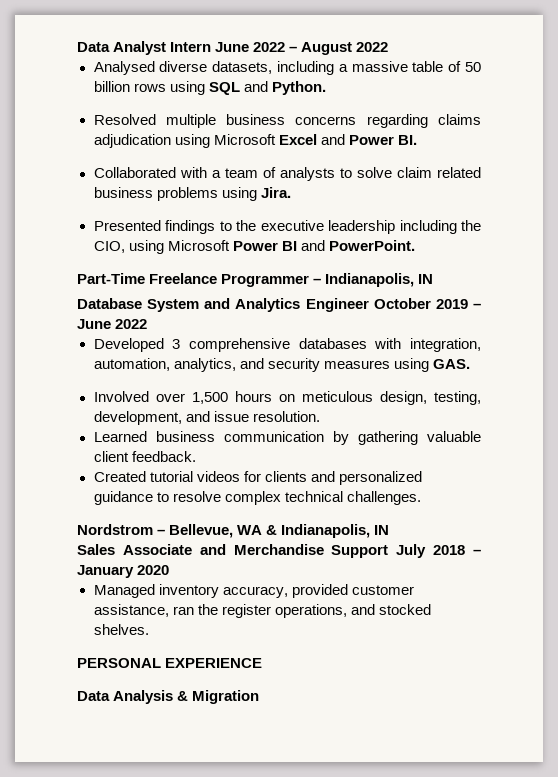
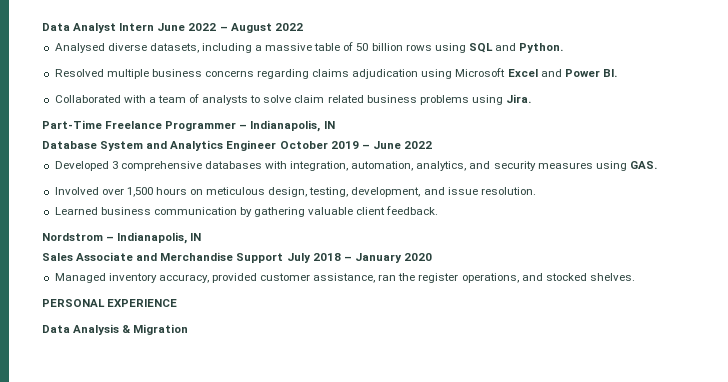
[93,220,481,234] [93,240,415,254] // Presented findings to the executive leadership including the CIO, using Microsoft Power BI and PowerPoint. -> (532, 98) none
[93,471,422,485] [93,491,421,505] // Created tutorial videos for clients and personalized guidance to resolve complex technical challenges. -> (439, 210) none
[169,524,278,538] Bellevue, WA & -> (115, 238) none

